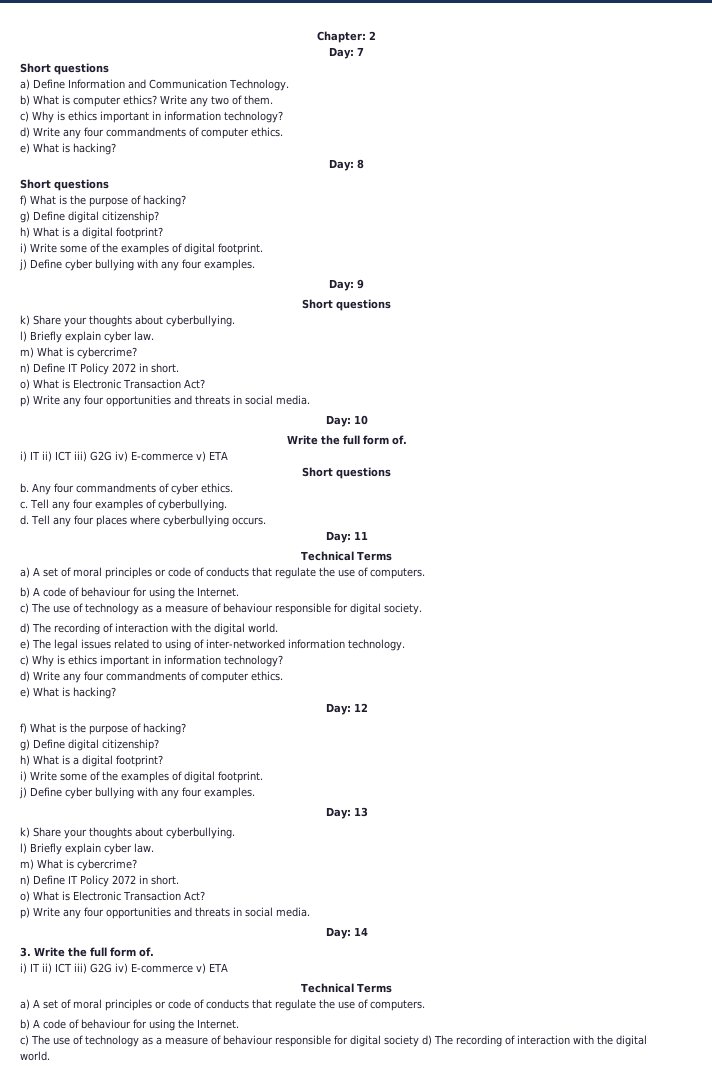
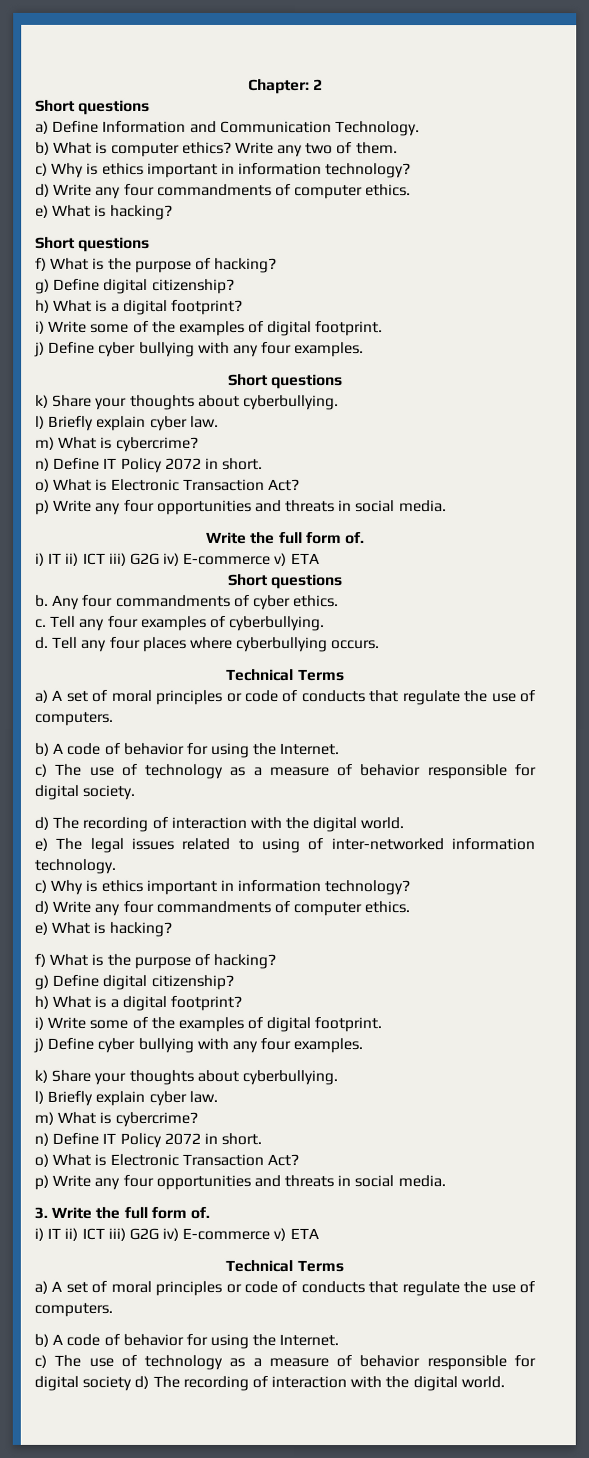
[329,47,364,59] // Day: 7 -> (324, 85) none
[329,159,364,171] // Day: 8 -> (173, 212) none
[329,279,364,291] // Day: 9 -> (365, 349) none
[325,415,368,427] // Day: 10 -> (447, 506) none
[325,531,368,543] // Day: 11 -> (381, 645) none
[81,587,131,597] behaviour -> [122,742,184,755] behavior
[223,603,273,613] behaviour -> [359,764,421,777] behavior
[325,703,368,715] // Day: 12 -> (172, 929) none
[325,807,368,819] // Day: 13 -> (364, 1045) none
[325,927,368,939] // Day: 14 -> (446, 1181) none
[81,1019,131,1029] behaviour -> [122,1333,184,1346] behavior
[223,1035,273,1045] behaviour -> [359,1355,421,1368] behavior

